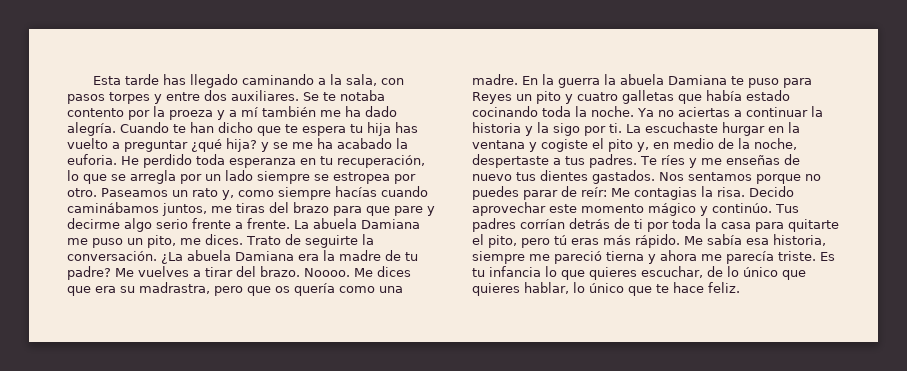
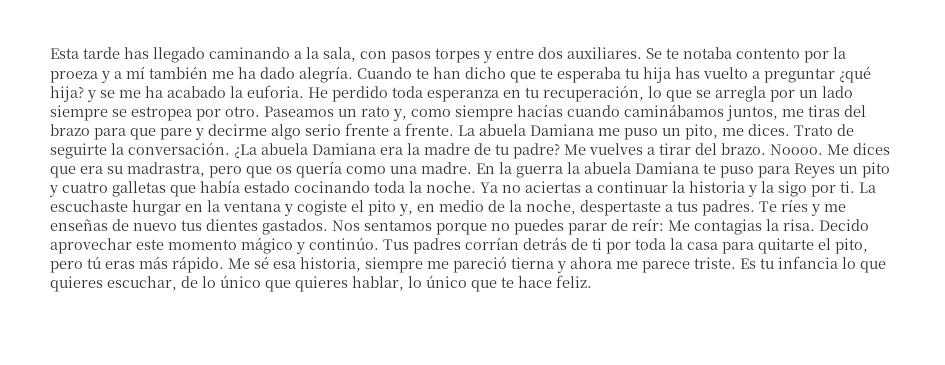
[302,126,346,136] espera -> [557,67,621,83] esperaba
[707,234,742,245] sabía -> [254,256,269,269] sé
[726,251,774,264] parecía -> [642,261,690,273] parece

